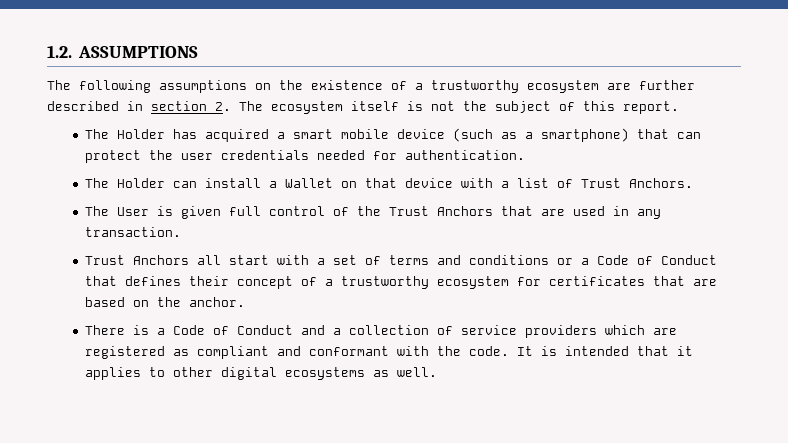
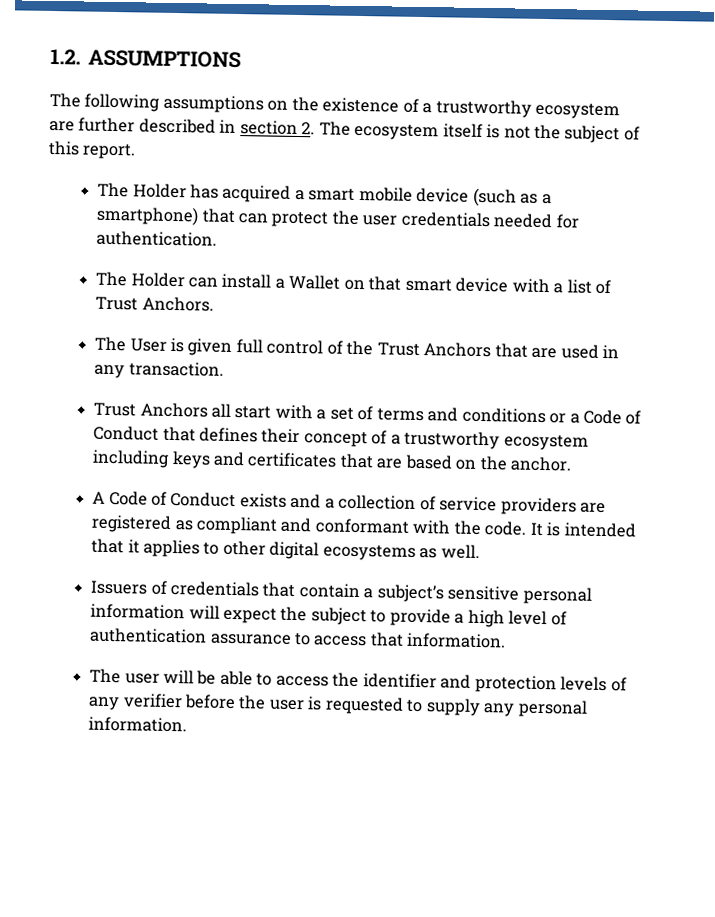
(397, 183) none -> [404,278,452,292] smart
[516,277,541,286] for -> [92,449,245,469] including keys and
[84,325,293,335] There is a Code of Conduct -> [92,490,287,508] A Code of Conduct exists
[604,325,645,335] which -> (577, 506) none
(437, 372) none -> [90,580,592,605] [90,603,567,628] [89,627,507,649] [89,668,627,694] [88,693,588,718] [88,716,188,733] // Issuers of credentials that contain a subject’s sensitive personal information will expect the subject to provide a high level of authentication assurance to access that information. // The user will be able to access the identifier and protection levels of any verifier before the user is requested to supply any personal information.

